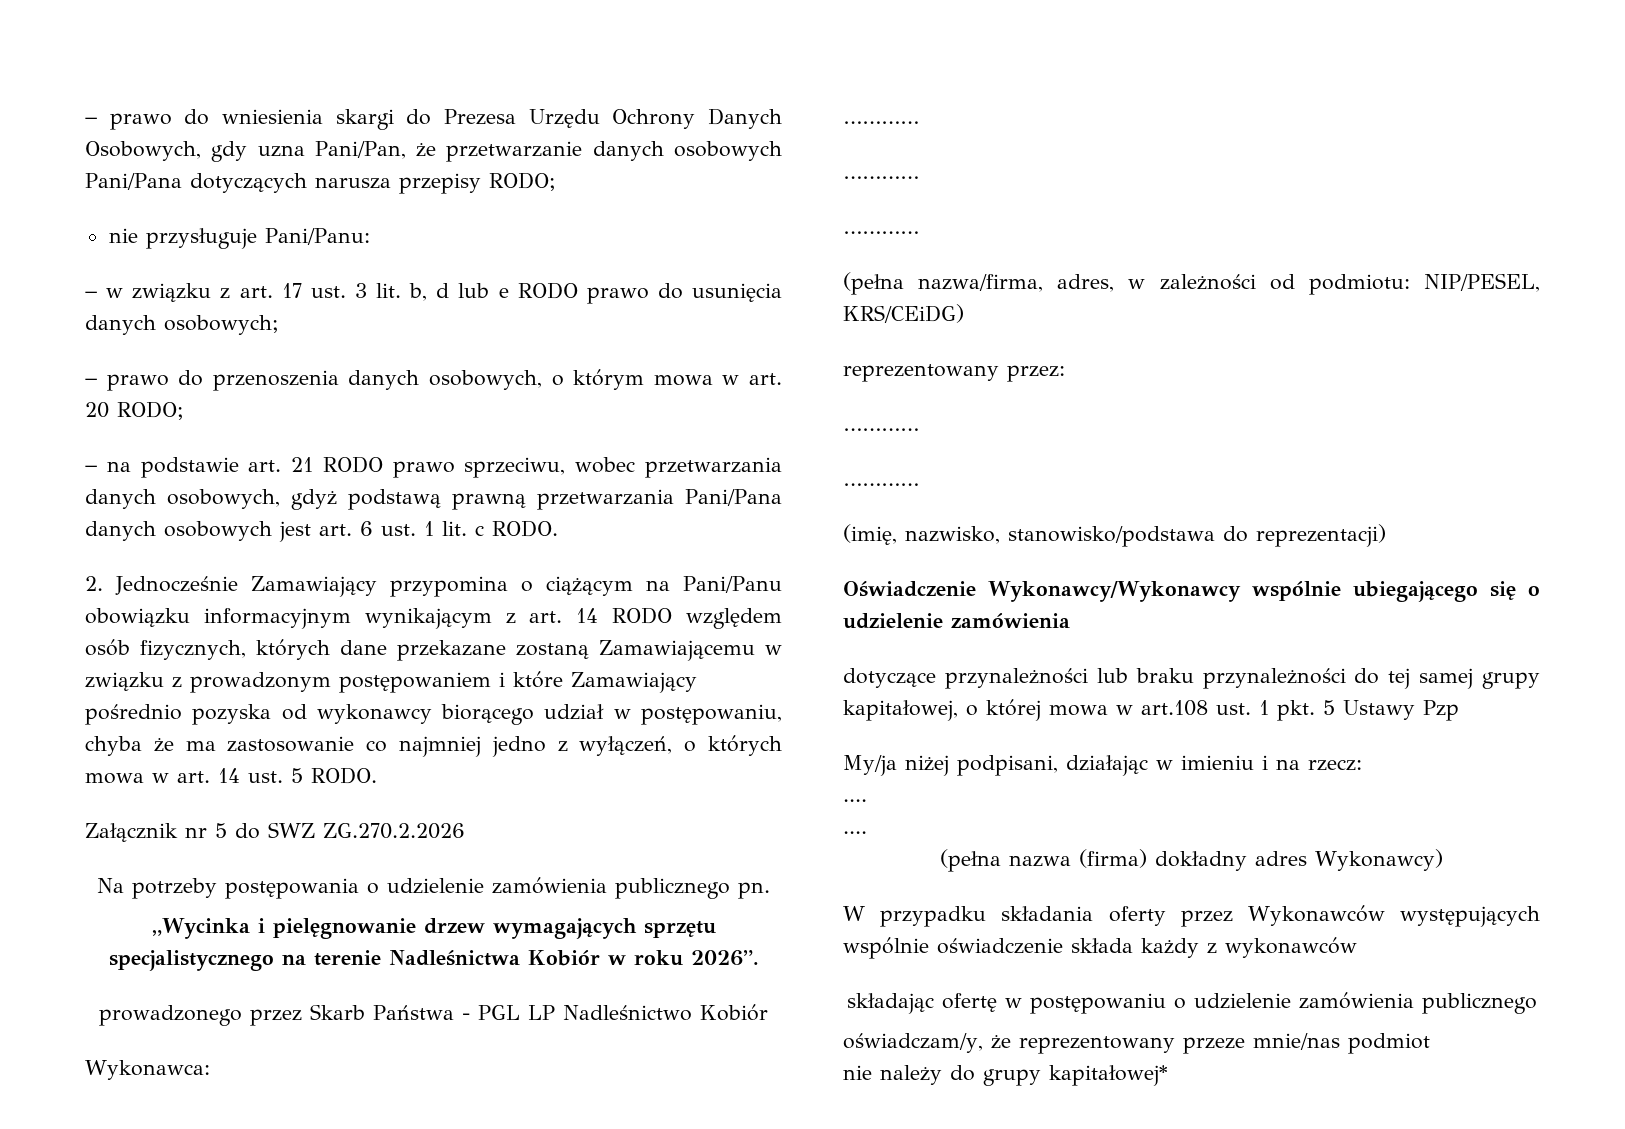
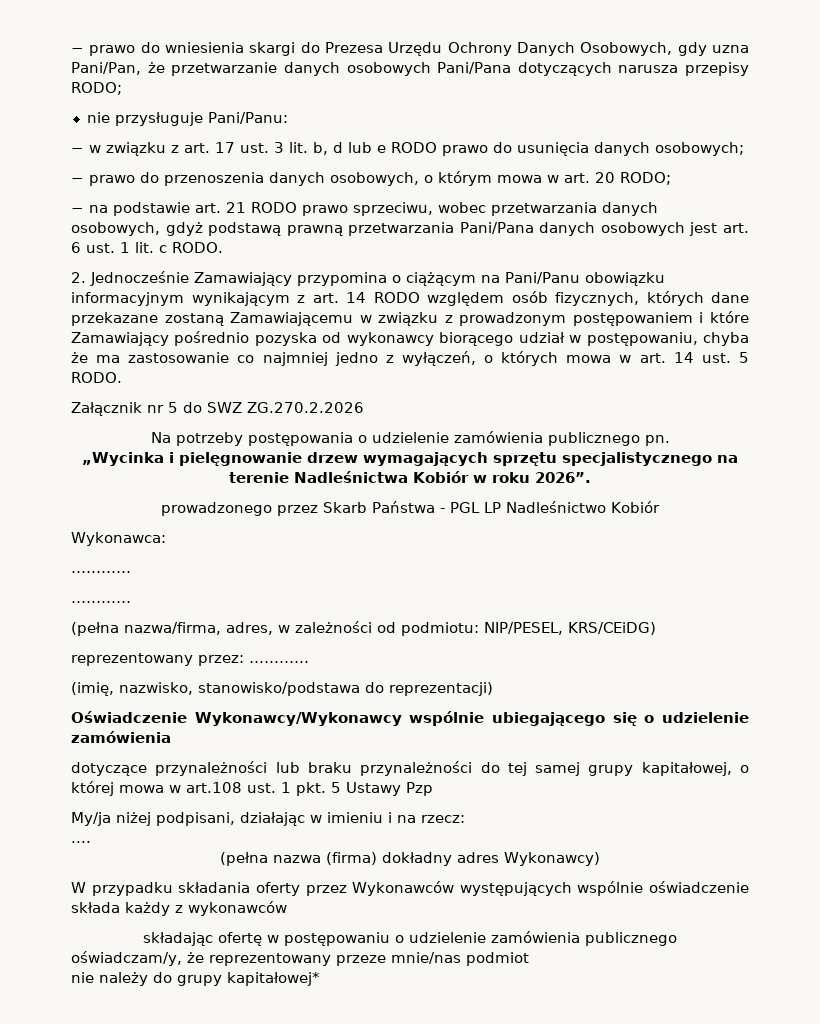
[843,231,919,234] // ………… -> (131, 602) none
[843,428,919,431] // ………… // -> (244, 660) none
[843,831,867,834] // .... -> (91, 842) none

